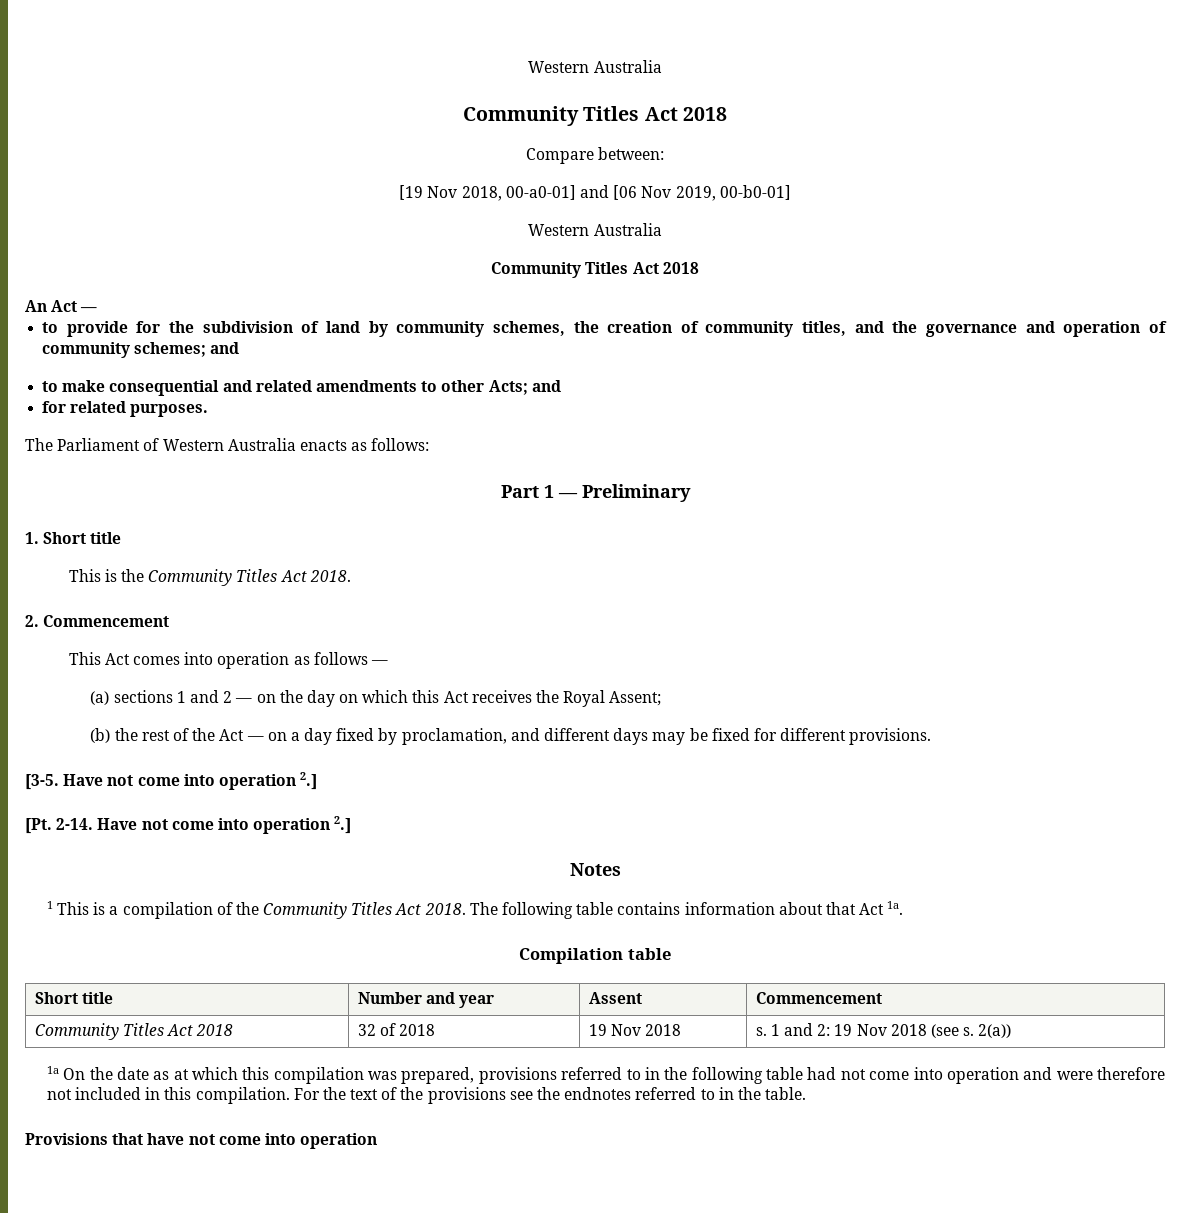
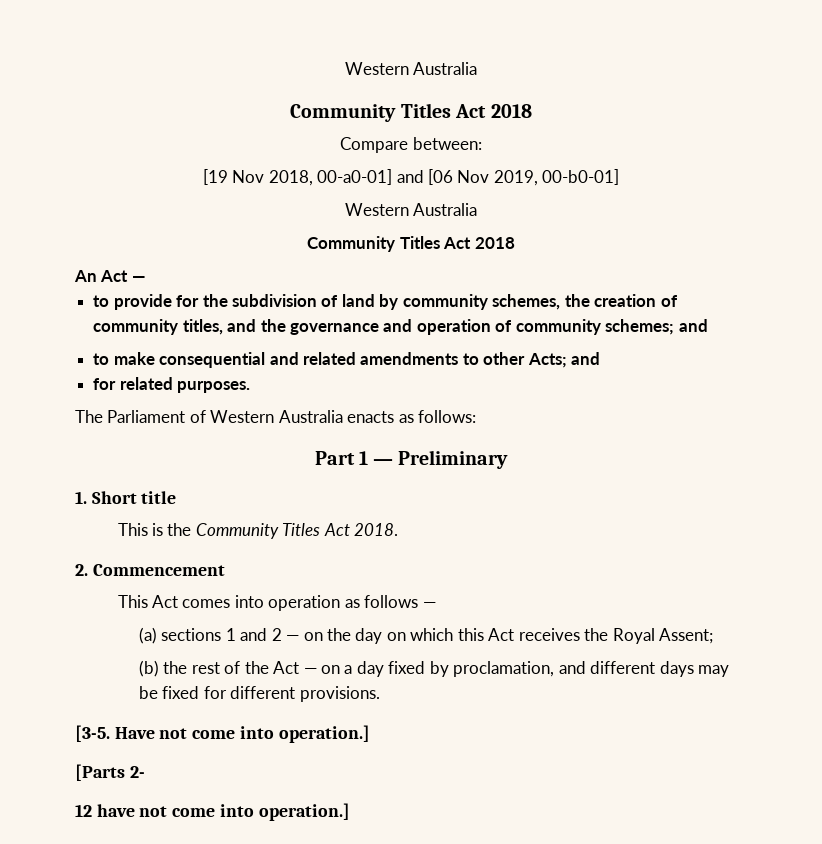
[218,772,318,790] [25,816,352,834] [569,863,621,876] [46,901,904,919] [519,948,671,964] [34,992,113,1004] [357,992,494,1008] [588,992,642,1004] [755,992,882,1004] [34,1023,234,1040] [357,1023,435,1036] [588,1024,681,1036] [755,1023,1012,1038] [46,1066,1165,1084] [46,1087,807,1104] [25,1133,144,1145] operation 2.] // [Pt. 2-14. Have not come into operation 2.] // Notes // 1 This is a compilation of the Community Titles Act 2018. The following table contains information about that Act 1a. // Compilation table // Short title | Number and year | Assent | Commencement // Community Titles Act 2018 | 32 of 2018 | 19 Nov 2018 | s. 1 and 2: 19 Nov 2018 (see s. 2(a)) // 1a On the date as at which this compilation was prepared, provisions referred to in the following table had not come into operation and were therefore not included in this compilation. For the text of the provisions see the endnotes referred to in the table. // Provisions that -> [278,725,370,743] [75,764,145,781] [75,804,92,817] operation.] // [Parts 2- // 12
[300,1133,378,1149] operation -> [258,803,350,821] operation.]

